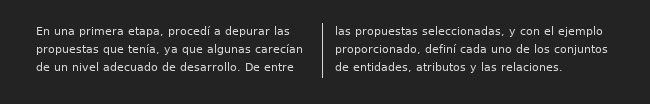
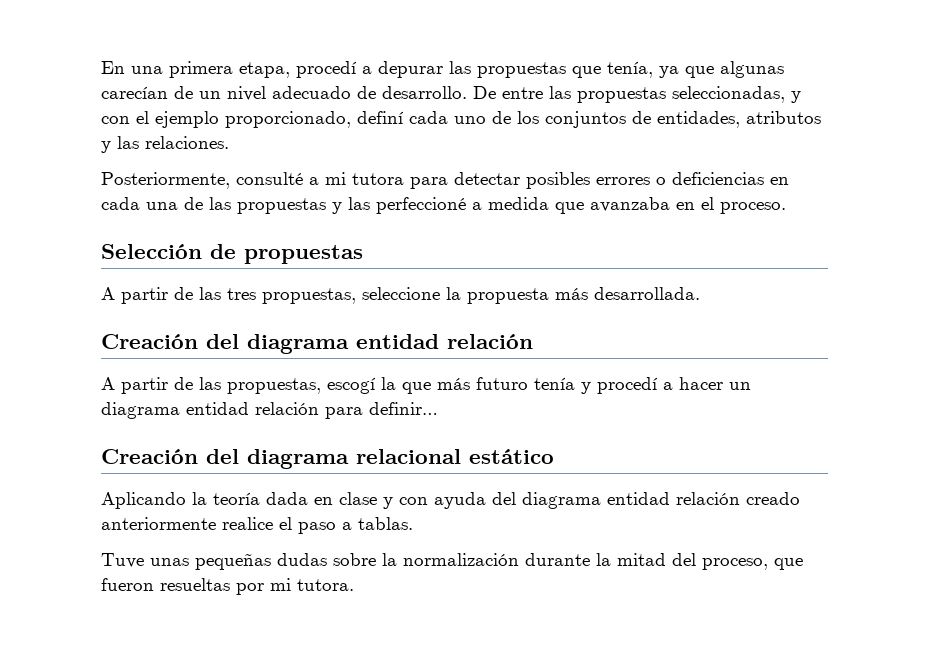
(563, 66) none -> [101,172,789,189] [101,197,786,214] [101,244,363,264] [101,287,700,304] [101,334,533,354] [101,377,751,394] [101,402,438,419] [101,449,554,469] [101,492,800,509] [101,517,413,534] [101,553,803,570] [101,578,354,595] // Posteriormente, consulté a mi tutora para detectar posibles errores o deficiencias en cada una de las propuestas y las perfeccioné a medida que avanzaba en el proceso. // Selección de propuestas // A partir de las tres propuestas, seleccione la propuesta más desarrollada. // Creación del diagrama entidad relación // A partir de las propuestas, escogí la que más futuro tenía y procedí a hacer un diagrama entidad relación para definir… // Creación del diagrama relacional estático // Aplicando la teoría dada en clase y con ayuda del diagrama entidad relación creado anteriormente realice el paso a tablas. // Tuve unas pequeñas dudas sobre la normalización durante la mitad del proceso, que fueron resueltas por mi tutora.

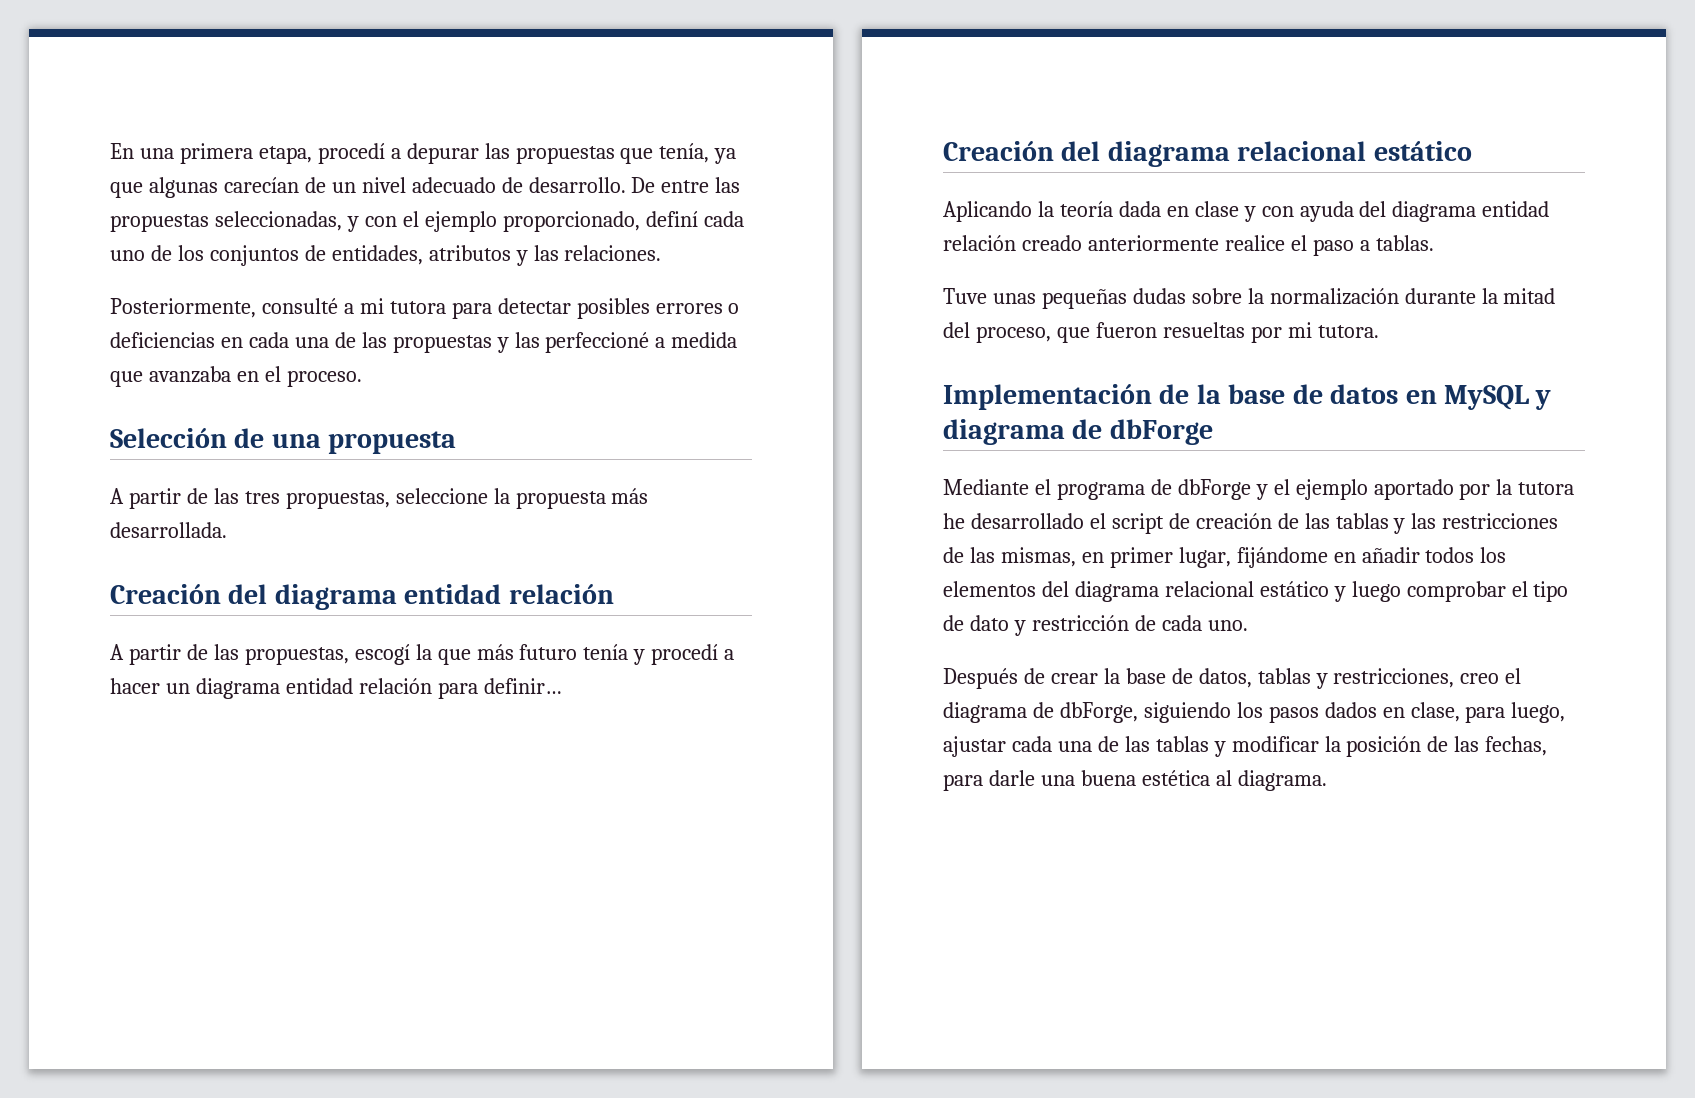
[244,245,363,264] propuestas -> [271,431,457,454] una propuesta
(354, 585) none -> [943,384,1552,410] [943,419,1213,445] [943,479,1575,500] [943,513,1559,534] [943,547,1507,568] [943,581,1569,602] [943,615,1248,636] [943,668,1522,689] [943,702,1566,723] [943,736,1548,757] [943,770,1327,791] // Implementación de la base de datos en MySQL y diagrama de dbForge // Mediante el programa de dbForge y el ejemplo aportado por la tutora he desarrollado el script de creación de las tablas y las restricciones de las mismas, en primer lugar, fijándome en añadir todos los elementos del diagrama relacional estático y luego comprobar el tipo de dato y restricción de cada uno. // Después de crear la base de datos, tablas y restricciones, creo el diagrama de dbForge, siguiendo los pasos dados en clase, para luego, ajustar cada una de las tablas y modificar la posición de las fechas, para darle una buena estética al diagrama.

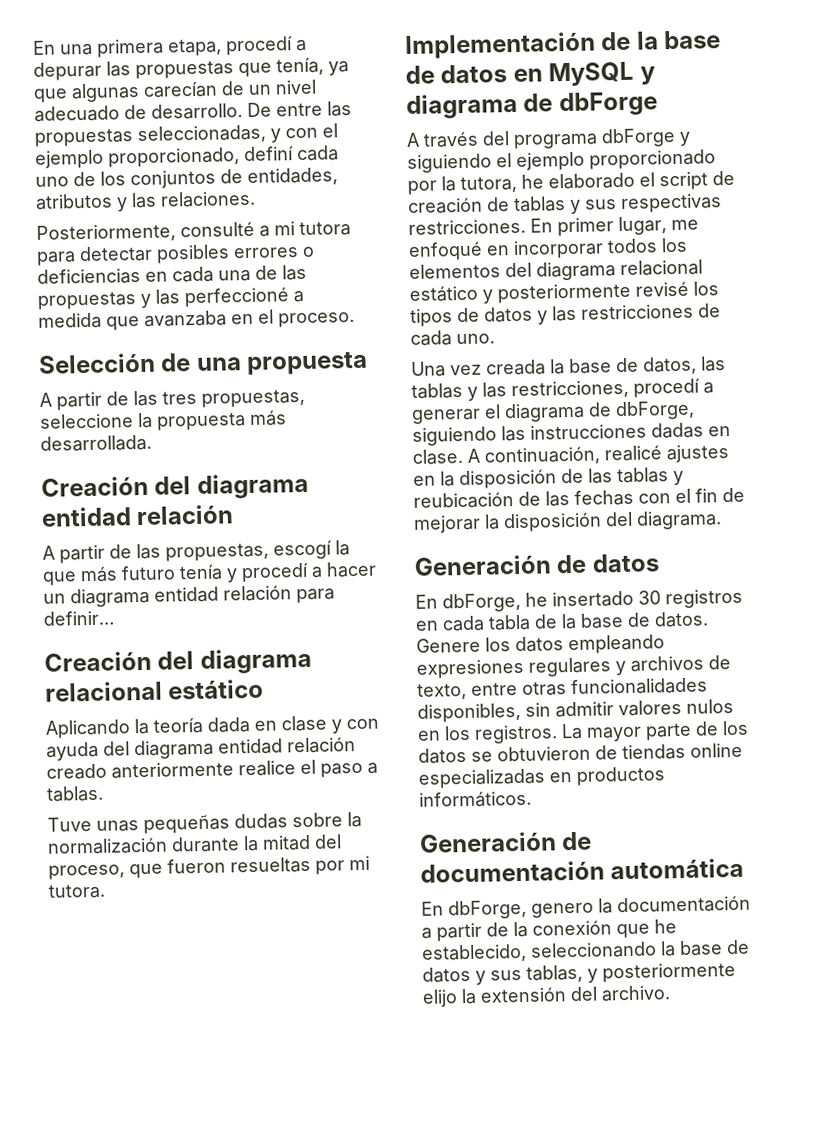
[943,479,1172,500] Mediante el programa de -> [406,131,598,149] A través del programa
[1273,479,1454,500] el ejemplo aportado -> [407,149,716,173] siguiendo el ejemplo proporcionado
[1518,482,1575,495] [943,513,1084,529] tutora he desarrollado -> [460,172,635,193] tutora, he elaborado
[1304,513,1559,534] [943,547,1420,568] las tablas y las restricciones de las mismas, en primer lugar, fijándome en añadir -> [513,193,722,214] [408,216,699,237] [408,239,604,261] tablas y sus respectivas restricciones. En primer lugar, me enfoqué en incorporar
[1351,581,1569,602] [943,615,1129,636] luego comprobar el tipo de dato y restricción -> [497,281,719,304] [410,303,694,327] posteriormente revisé los tipos de datos y las restricciones
[943,668,1098,689] Después de crear -> [411,359,546,377] Una vez creada
[1257,668,1500,689] tablas y restricciones, creo -> [701,356,726,372] [411,378,714,401] [411,408,481,424] las tablas y las restricciones, procedí a generar
[1236,702,1566,723] [943,736,1548,757] [943,770,1327,791] los pasos dados en clase, para luego, ajustar cada una de las tablas y modificar la posición de las fechas, para darle una buena estética al diagrama. -> [501,422,731,442] [412,444,729,466] [413,467,684,490] [413,487,745,509] [413,510,722,534] [414,553,660,576] [415,588,743,613] [415,611,709,632] [416,634,665,655] [416,655,731,679] [417,677,708,700] [417,698,734,723] [417,720,749,744] [418,742,743,764] [418,766,665,789] [419,790,532,808] [419,831,593,853] [420,857,745,883] [421,895,751,920] [421,919,677,942] [421,939,750,963] [422,962,736,985] [422,985,671,1008] las instrucciones dadas en clase. A continuación, realicé ajustes en la disposición de las tablas y reubicación de las fechas con el fin de mejorar la disposición del diagrama. // Generación de datos // En dbForge, he insertado 30 registros en cada tabla de la base de datos. Genere los datos empleando expresiones regulares y archivos de texto, entre otras funcionalidades disponibles, sin admitir valores nulos en los registros. La mayor parte de los datos se obtuvieron de tiendas online especializadas en productos informáticos. // Generación de documentación automática // En dbForge, genero la documentación a partir de la conexión que he establecido, seleccionando la base de datos y sus tablas, y posteriormente elijo la extensión del archivo.

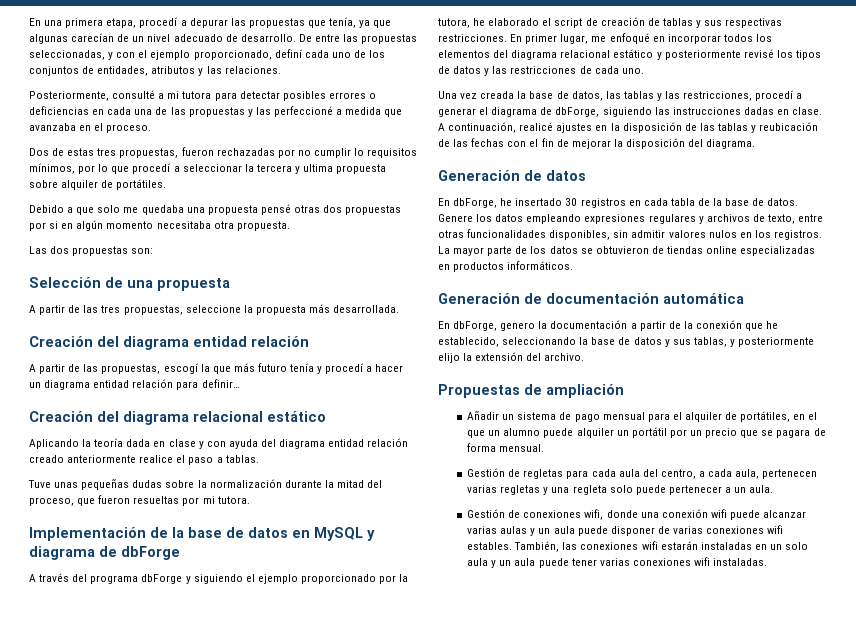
(355, 320) none -> [29,147,418,158] [29,163,387,174] [29,179,167,190] [29,204,402,215] [29,220,290,231] [29,246,154,256] // Dos de estas tres propuestas, fueron rechazadas por no cumplir lo requisitos mínimos, por lo que procedí a seleccionar la tercera y ultima propuesta sobre alquiler de portátiles. // Debido a que solo me quedaba una propuesta pensé otras dos propuestas por si en algún momento necesitaba otra propuesta. // Las dos propuestas son:
(671, 993) none -> [438,384,624,398] [467,411,818,422] [467,427,826,438] [467,443,545,452] [467,468,818,479] [467,485,774,495] [467,509,807,520] [467,525,784,536] [467,541,809,552] [467,557,768,568] // Propuestas de ampliación // Añadir un sistema de pago mensual para el alquiler de portátiles, en el que un alumno puede alquiler un portátil por un precio que se pagara de forma mensual. // Gestión de regletas para cada aula del centro, a cada aula, pertenecen varias regletas y una regleta solo puede pertenecer a un aula. // Gestión de conexiones wifi, donde una conexión wifi puede alcanzar varias aulas y un aula puede disponer de varias conexiones wifi estables. También, las conexiones wifi estarán instaladas en un solo aula y un aula puede tener varias conexiones wifi instaladas.

